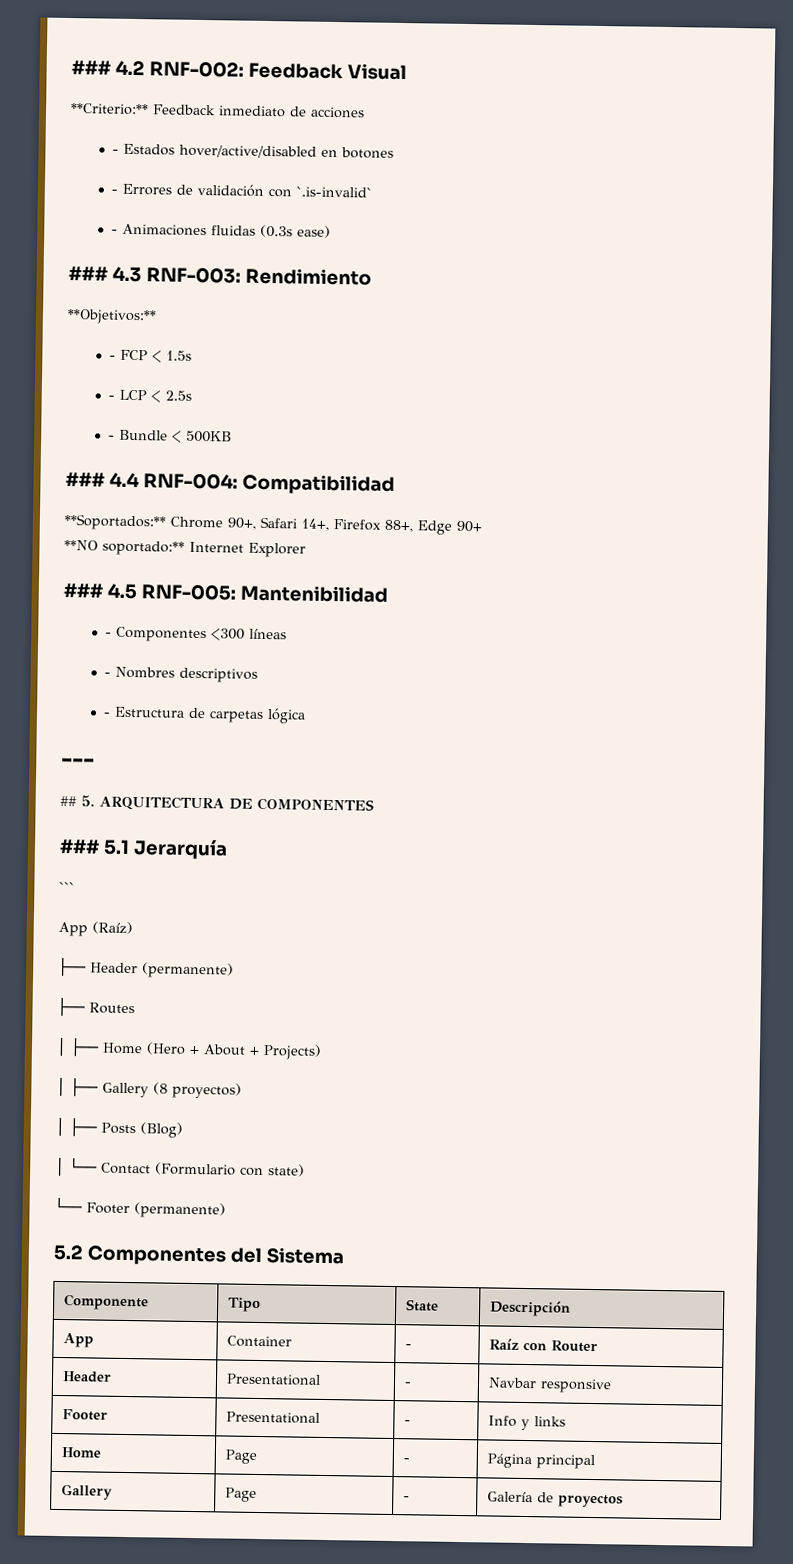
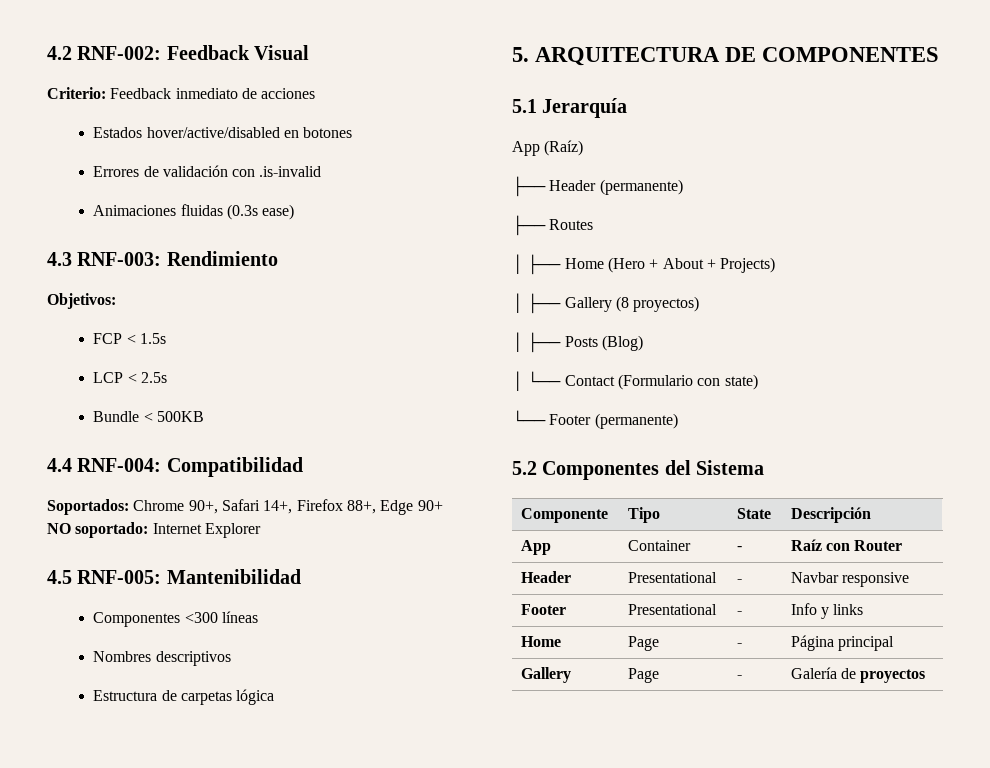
[71,60,111,75] ### -> (47, 53) none
[70,103,149,116] **Criterio:** -> [47,87,106,99] Criterio:
[112,149,120,154] - -> (316, 93) none
[111,189,119,194] - -> (353, 132) none
[296,186,373,198] [111,229,119,234] `.is-invalid` // - -> [259,166,322,177] .is-invalid //
[68,266,108,281] ### -> (295, 212) none
[67,309,157,325] [109,355,117,360] **Objetivos:** // - -> [47,293,116,309] Objetivos: //
[108,395,116,400] - -> (166, 338) none
[108,435,116,440] - -> (167, 377) none
[65,471,105,487] ### -> (204, 416) none
[64,513,166,531] **Soportados:** -> [47,499,129,515] Soportados:
[64,539,185,556] **NO soportado:** -> [47,522,149,538] NO soportado:
[63,582,103,598] ### -> (261, 530) none
[105,632,113,637] - -> (301, 576) none
[104,672,112,677] - -> (258, 617) none
[103,712,112,717] - -> (231, 658) none
[61,757,95,767] [60,795,77,807] --- // ## -> (275, 697) none
[59,838,100,854] ### -> (940, 54) none
[59,881,75,893] // ``` -> (628, 108) none

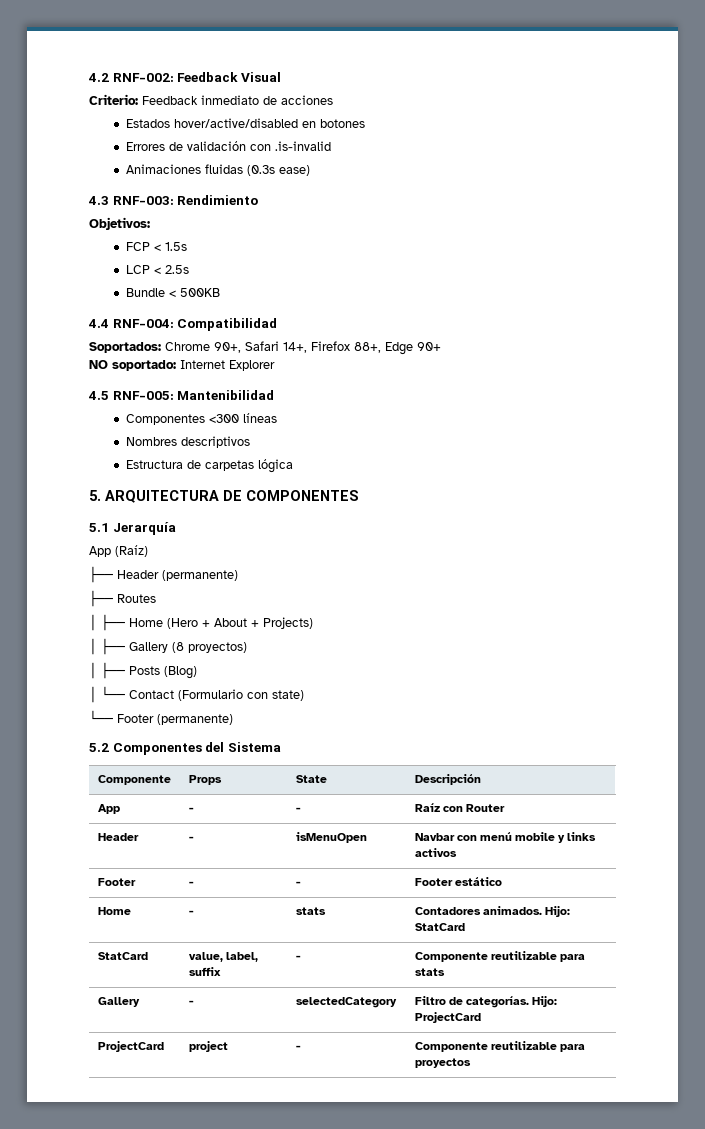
[627,507,660,523] Tipo -> [188,775,222,785] Props
[627,540,691,551] Container -> [188,807,194,812] -
[627,572,717,583] [736,579,742,583] [790,572,909,587] [520,604,566,615] [627,604,717,615] [736,611,742,615] [790,603,864,619] [520,636,561,647] [627,636,659,651] [736,643,742,647] [790,635,894,651] [520,667,571,683] [627,668,659,683] [736,675,742,679] [790,667,856,679] Presentational | - | Navbar responsive // Footer | Presentational | - | Info y links // Home | Page | - | Página principal // Gallery | Page | - | Galería de -> [188,836,194,841] [295,832,367,843] [414,832,597,843] [414,848,457,857] [97,878,136,886] [188,881,194,886] [295,881,301,886] [414,877,502,886] [97,907,131,915] [188,910,194,915] [295,907,326,915] [414,906,570,917] [414,923,465,931] [97,952,148,960] [188,952,258,962] [188,967,221,976] [295,955,301,960] [414,951,585,962] [414,968,445,976] [97,997,140,1007] [188,1000,194,1005] [295,997,397,1008] [414,996,558,1008] [414,1012,481,1023] [97,1041,164,1052] [188,1041,228,1052] [295,1045,301,1050] [414,1041,585,1052] - | isMenuOpen | Navbar con menú mobile y links activos // Footer | - | - | Footer estático // Home | - | stats | Contadores animados. Hijo: StatCard // StatCard | value, label, suffix | - | Componente reutilizable para stats // Gallery | - | selectedCategory | Filtro de categorías. Hijo: ProjectCard // ProjectCard | project | - | Componente reutilizable para

